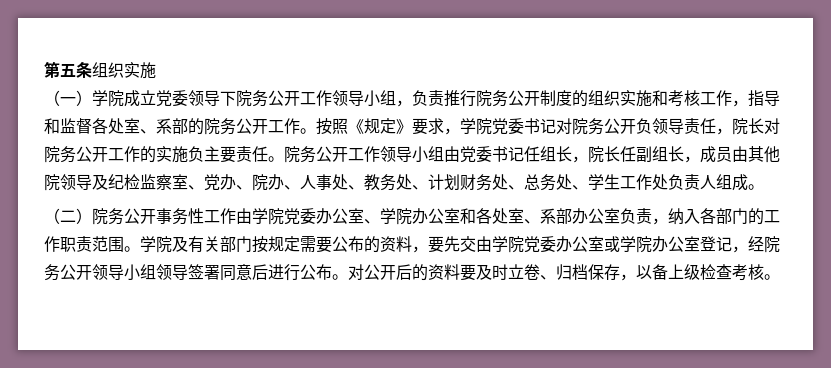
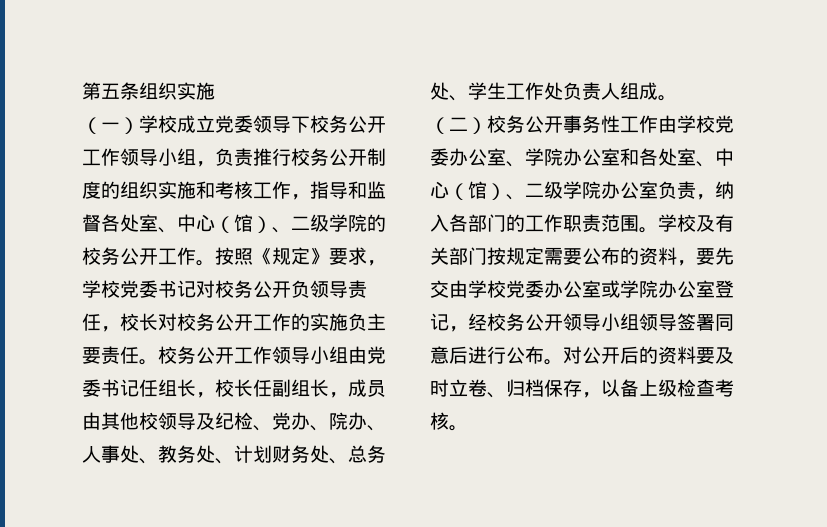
[108,90,124,107] 院 -> [158,115,177,133] 校
[236,90,252,107] 院 -> [310,115,329,133] 校
[476,90,492,107] 院 -> [291,148,310,166] 校
[156,118,220,135] 系部的院 -> [177,214,386,233] [82,247,101,265] 中心（馆）、二级学院的校
[476,118,492,135] 院 -> [101,280,120,298] 校
[572,118,588,135] 院 -> [215,280,234,298] 校
[732,118,780,135] [44,146,60,163] 院长对院 -> [120,313,196,331] 校长对校
[284,146,300,163] 院 -> [158,346,177,364] 校
[588,146,604,163] 院 -> [215,379,234,397] 校
[44,174,60,191] 院 -> [139,412,158,430] 校
[140,174,188,191] 监察室 -> (253, 421) none
[92,208,108,225] 院 -> [487,115,506,133] 校
[268,208,284,225] 院 -> [696,115,715,133] 校
[540,208,572,224] 系部 -> [715,148,734,166] [430,181,601,200] 中心（馆）、二级学院
[156,236,172,253] 院 -> [677,214,696,232] 校
[508,236,524,253] 院 -> [487,280,506,298] 校
[764,236,780,253] 院 -> [487,313,506,331] 校

